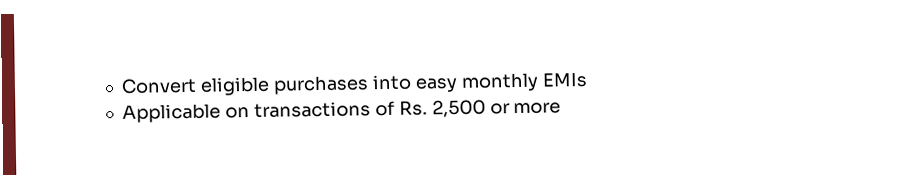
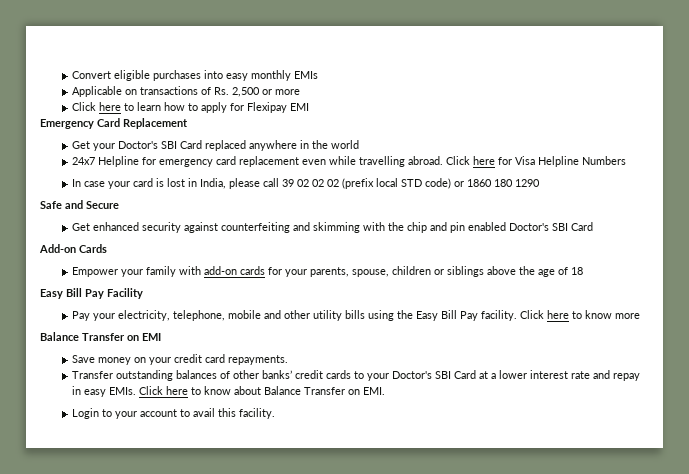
(562, 108) none -> [71,102,309,113] [40,118,188,129] [71,140,359,151] [71,156,626,167] [71,178,540,189] [40,200,119,209] [71,222,593,233] [39,244,107,253] [71,266,583,277] [40,288,143,299] [71,310,640,321] [40,332,161,341] [71,354,288,365] [71,370,640,381] [71,386,385,397] [71,408,275,419] // Click here to learn how to apply for Flexipay EMI // Emergency Card Replacement // Get your Doctor's SBI Card replaced anywhere in the world // 24x7 Helpline for emergency card replacement even while travelling abroad. Click here for Visa Helpline Numbers // In case your card is lost in India, please call 39 02 02 02 (prefix local STD code) or 1860 180 1290 // Safe and Secure // Get enhanced security against counterfeiting and skimming with the chip and pin enabled Doctor's SBI Card // Add-on Cards // Empower your family with add-on cards for your parents, spouse, children or siblings above the age of 18 // Easy Bill Pay Facility // Pay your electricity, telephone, mobile and other utility bills using the Easy Bill Pay facility. Click here to know more // Balance Transfer on EMI // Save money on your credit card repayments. // Transfer outstanding balances of other banks’ credit cards to your Doctor's SBI Card at a lower interest rate and repay in easy EMIs. Click here to know about Balance Transfer on EMI. // Login to your account to avail this facility.

